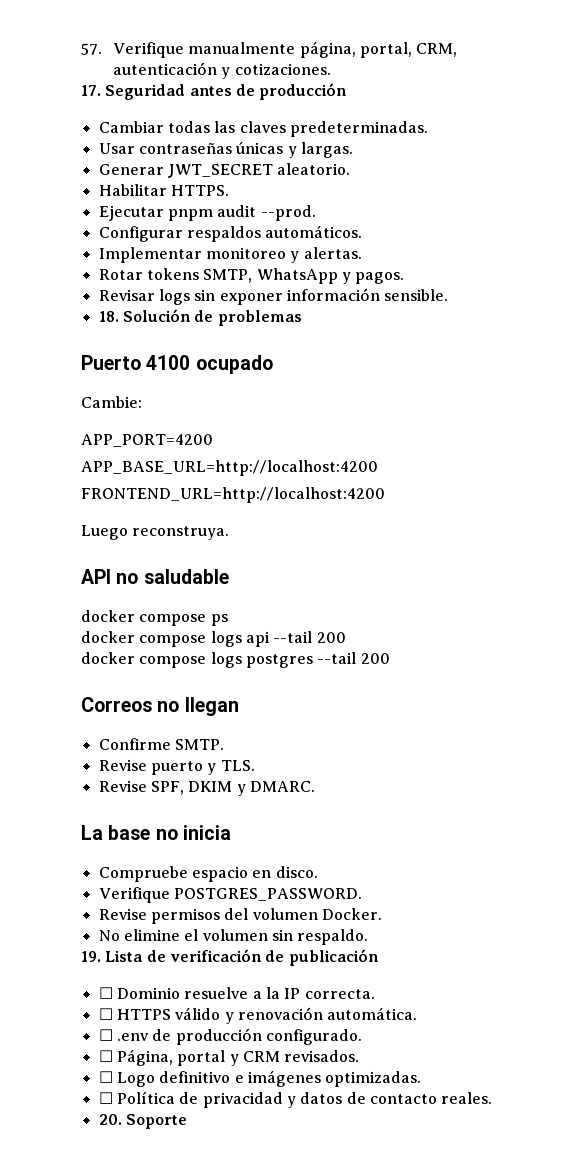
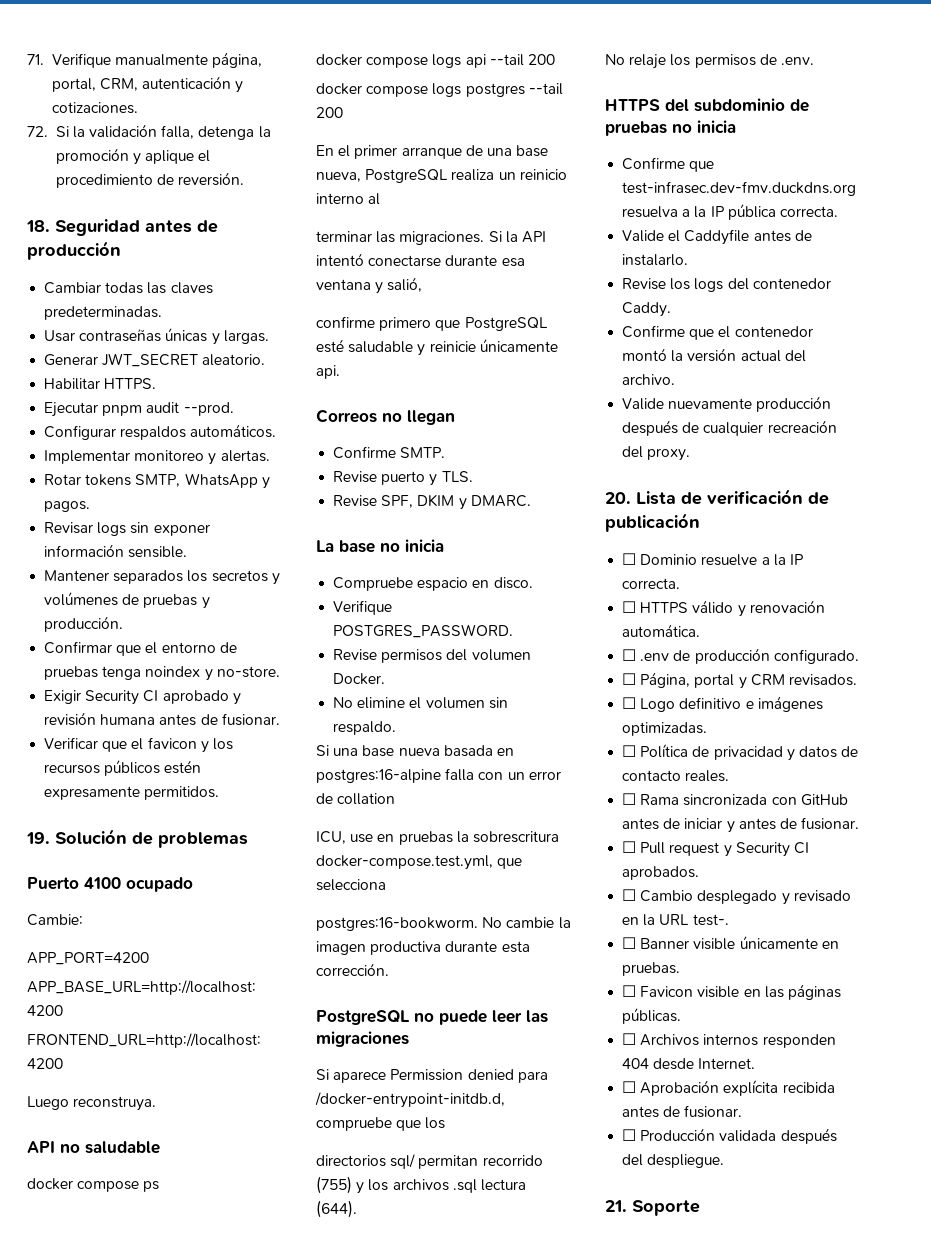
[81,43,102,55] 57. -> [27,54,44,65] 71.
[81,85,101,96] 17. -> [27,124,271,140] [55,148,211,165] [55,172,245,188] [26,220,50,232] 72. Si la validación falla, detenga la promoción y aplique el procedimiento de reversión. // 18.
[98,311,119,322] 18. -> [44,570,280,585] [44,592,210,609] [44,616,124,632] [44,641,237,656] [44,666,280,681] [44,690,241,705] [44,712,280,726] [44,737,233,753] [44,760,202,776] [44,786,220,800] [26,832,50,844] Mantener separados los secretos y volúmenes de pruebas y producción. // Confirmar que el entorno de pruebas tenga noindex y no-store. // Exigir Security CI aprobado y revisión humana antes de fusionar. // Verificar que el favicon y los recursos públicos estén expresamente permitidos. // 19.
(390, 658) none -> [316,145,549,159] [316,169,567,183] [316,193,381,205] [316,231,546,245] [316,253,525,267] [316,277,423,294] [316,316,548,331] [316,339,558,356] [316,365,340,379] // En el primer arranque de una base nueva, PostgreSQL realiza un reinicio interno al // terminar las migraciones. Si la API intentó conectarse durante esa ventana y salió, // confirme primero que PostgreSQL esté saludable y reinicie únicamente api.
[81,951,101,962] 19. -> [316,745,514,757] [316,768,561,783] [316,793,396,805] [316,831,559,845] [316,855,523,870] [316,879,386,891] [316,917,571,931] [316,941,530,955] [316,963,389,976] [316,1010,548,1025] [316,1031,409,1047] [316,1069,548,1083] [315,1092,505,1108] [316,1117,446,1131] [316,1154,543,1169] [316,1176,526,1194] [316,1200,357,1218] [605,54,814,69] [605,98,809,112] [605,120,736,136] [622,157,715,172] [622,181,857,196] [622,204,838,220] [622,229,812,245] [622,254,689,266] [622,278,831,292] [622,302,672,317] [622,325,813,340] [622,348,806,362] [622,374,676,385] [622,396,832,412] [622,420,837,436] [622,446,691,461] [605,492,631,504] Si una base nueva basada en postgres:16-alpine falla con un error de collation // ICU, use en pruebas la sobrescritura docker-compose.test.yml, que selecciona // postgres:16-bookworm. No cambie la imagen productiva durante esta corrección. // PostgreSQL no puede leer las migraciones // Si aparece Permission denied para /docker-entrypoint-initdb.d, compruebe que los // directorios sql/ permitan recorrido (755) y los archivos .sql lectura (644). // No relaje los permisos de .env. // HTTPS del subdominio de pruebas no inicia // Confirme que test-infrasec.dev-fmv.duckdns.org resuelva a la IP pública correcta. // Valide el Caddyfile antes de instalarlo. // Revise los logs del contenedor Caddy. // Confirme que el contenedor montó la versión actual del archivo. // Valide nuevamente producción después de cualquier recreación del proxy. // 20.
[98,1114,122,1125] 20. -> [622,793,848,806] [622,817,860,833] [622,841,809,857] [622,866,700,880] [622,889,851,905] [622,914,729,926] [622,936,839,950] [622,962,681,976] [622,984,841,1000] [622,1008,682,1024] [622,1033,836,1048] [622,1058,756,1070] [622,1080,835,1096] [622,1105,743,1118] [622,1128,837,1144] [622,1154,725,1168] [605,1200,627,1212] ☐ Rama sincronizada con GitHub antes de iniciar y antes de fusionar. // ☐ Pull request y Security CI aprobados. // ☐ Cambio desplegado y revisado en la URL test-. // ☐ Banner visible únicamente en pruebas. // ☐ Favicon visible en las páginas públicas. // ☐ Archivos internos responden 404 desde Internet. // ☐ Aprobación explícita recibida antes de fusionar. // ☐ Producción validada después del despliegue. // 21.

